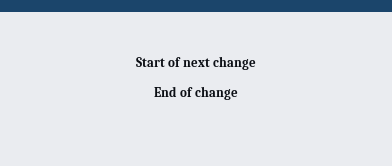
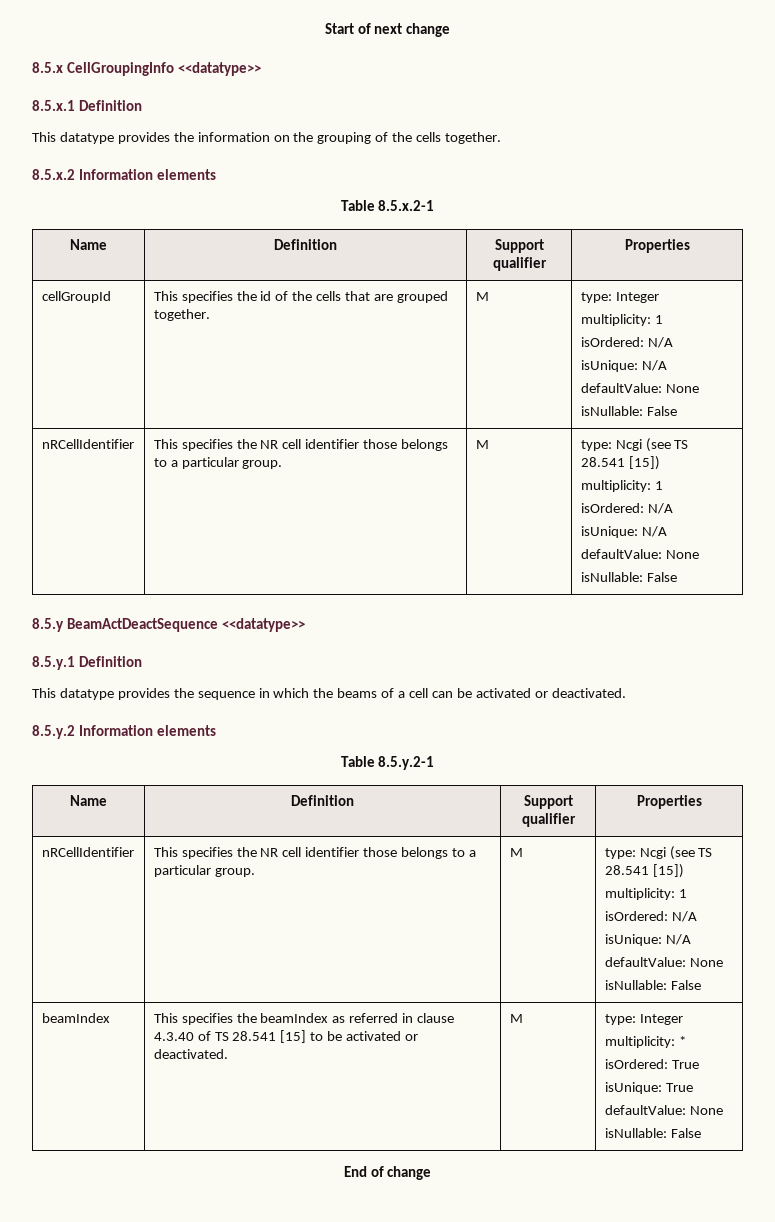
(257, 63) none -> [32,62,262,76] [32,100,142,111] [32,132,502,144] [32,169,216,180] [340,200,435,211] [70,239,107,250] [274,239,337,250] [494,239,544,253] [492,257,547,271] [624,239,690,253] [41,291,111,303] [153,291,448,303] [153,309,210,321] [475,292,489,301] [580,292,659,303] [580,314,663,326] [580,337,673,348] [580,360,667,372] [580,383,699,393] [580,406,677,416] [41,439,134,449] [153,439,449,451] [153,457,283,469] [475,440,489,449] [580,438,689,452] [580,456,660,470] [580,480,663,492] [580,503,673,514] [580,526,667,538] [580,549,699,559] [580,572,677,582] [32,618,306,632] [32,656,142,670] [32,688,626,700] [32,725,216,739] [340,756,435,770] [70,795,107,806] [291,795,354,806] [523,795,573,809] [521,813,576,827] [636,795,702,809] [41,847,134,857] [153,847,476,859] [153,865,255,877] [509,848,523,857] [604,846,713,860] [604,864,684,878] [604,888,687,900] [604,911,697,922] [604,934,691,946] [604,957,723,967] [604,980,701,990] [41,1013,110,1023] [153,1013,455,1025] [153,1030,418,1043] [153,1049,228,1059] [509,1014,523,1023] [604,1014,683,1025] [604,1036,686,1048] [604,1059,699,1069] [604,1082,693,1094] [604,1105,723,1115] [604,1128,701,1138] // 8.5.x CellGroupingInfo <<datatype>> // 8.5.x.1 Definition // This datatype provides the information on the grouping of the cells together. // 8.5.x.2 Information elements // Table 8.5.x.2-1 // Name | Definition | Support qualifier | Properties // cellGroupId | This specifies the id of the cells that are grouped together. | M | type: Integer // multiplicity: 1 // isOrdered: N/A // isUnique: N/A // defaultValue: None // isNullable: False // nRCellIdentifier | This specifies the NR cell identifier those belongs to a particular group. | M | type: Ncgi (see TS 28.541 [15]) // multiplicity: 1 // isOrdered: N/A // isUnique: N/A // defaultValue: None // isNullable: False // 8.5.y BeamActDeactSequence <<datatype>> // 8.5.y.1 Definition // This datatype provides the sequence in which the beams of a cell can be activated or deactivated. // 8.5.y.2 Information elements // Table 8.5.y.2-1 // Name | Definition | Support qualifier | Properties // nRCellIdentifier | This specifies the NR cell identifier those belongs to a particular group. | M | type: Ncgi (see TS 28.541 [15]) // multiplicity: 1 // isOrdered: N/A // isUnique: N/A // defaultValue: None // isNullable: False // beamIndex | This specifies the beamIndex as referred in clause 4.3.40 of TS 28.541 [15] to be activated or deactivated. | M | type: Integer // multiplicity: * // isOrdered: True // isUnique: True // defaultValue: None // isNullable: False

